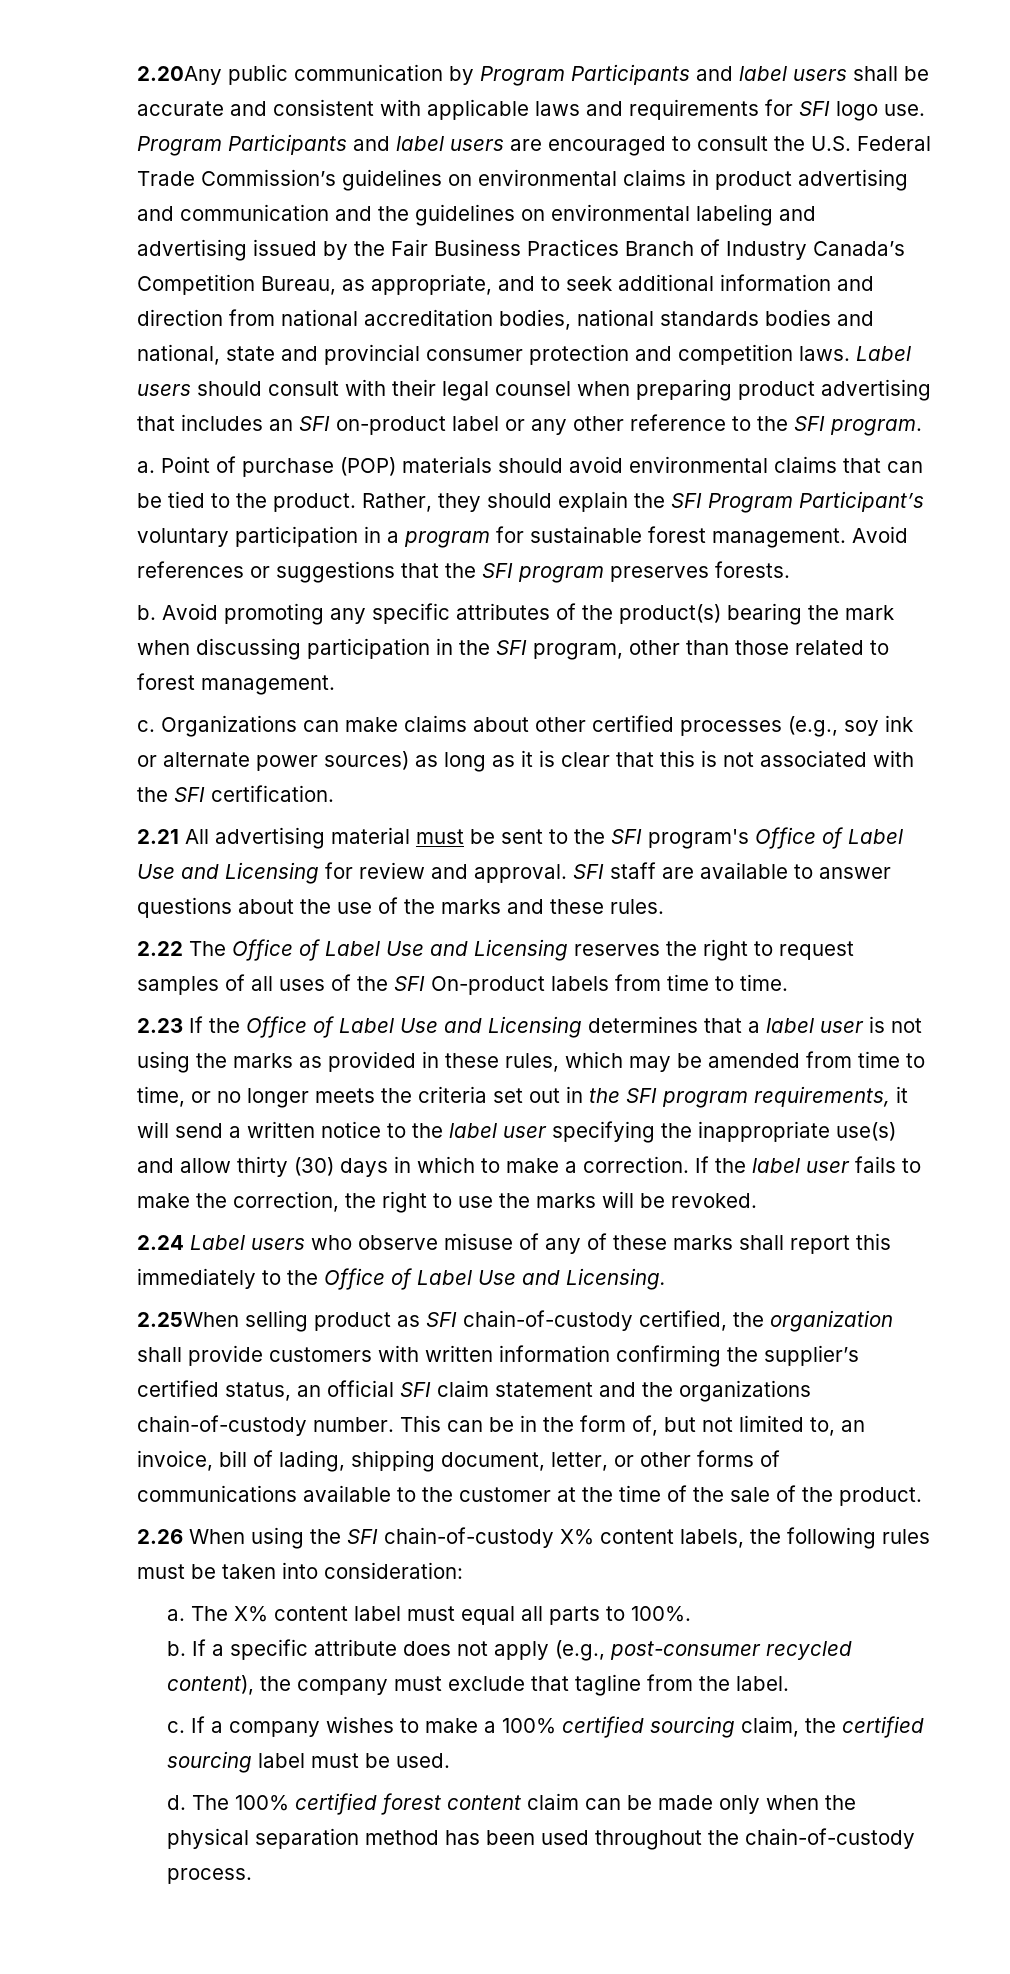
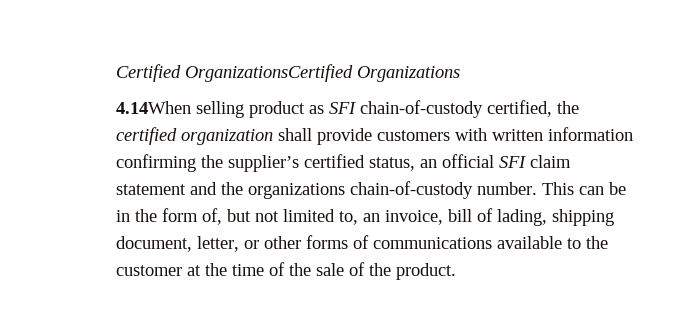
[137,64,930,86] [137,99,926,121] [137,134,932,156] [137,169,909,191] [137,204,817,226] [137,239,906,261] [137,274,875,295] [137,309,875,330] [137,344,912,365] [137,379,932,401] [137,414,923,436] [137,456,924,477] [137,491,925,513] [137,526,909,548] [137,561,791,583] [137,603,895,625] [137,638,890,660] [137,673,336,695] [137,715,914,737] [137,750,915,772] [137,785,335,802] [137,827,904,849] [137,862,892,884] [137,897,665,918] [137,939,855,961] [137,974,789,995] [137,1016,923,1038] [137,1051,926,1073] [137,1086,909,1108] [137,1121,897,1143] [137,1156,922,1177] [137,1191,758,1213] [137,1233,892,1254] [137,1268,667,1290] [137,1312,240,1327] 2.20Any public communication by Program Participants and label users shall be accurate and consistent with applicable laws and requirements for SFI logo use. Program Participants and label users are encouraged to consult the U.S. Federal Trade Commission’s guidelines on environmental claims in product advertising and communication and the guidelines on environmental labeling and advertising issued by the Fair Business Practices Branch of Industry Canada’s Competition Bureau, as appropriate, and to seek additional information and direction from national accreditation bodies, national standards bodies and national, state and provincial consumer protection and competition laws. Label users should consult with their legal counsel when preparing product advertising that includes an SFI on-product label or any other reference to the SFI program. // a. Point of purchase (POP) materials should avoid environmental claims that can be tied to the product. Rather, they should explain the SFI Program Participant’s voluntary participation in a program for sustainable forest management. Avoid references or suggestions that the SFI program preserves forests. // b. Avoid promoting any specific attributes of the product(s) bearing the mark when discussing participation in the SFI program, other than those related to forest management. // c. Organizations can make claims about other certified processes (e.g., soy ink or alternate power sources) as long as it is clear that this is not associated with the SFI certification. // 2.21 All advertising material must be sent to the SFI program's Office of Label Use and Licensing for review and approval. SFI staff are available to answer questions about the use of the marks and these rules. // 2.22 The Office of Label Use and Licensing reserves the right to request samples of all uses of the SFI On-product labels from time to time. // 2.23 If the Office of Label Use and Licensing determines that a label user is not using the marks as provided in these rules, which may be amended from time to time, or no longer meets the criteria set out in the SFI program requirements, it will send a written notice to the label user specifying the inappropriate use(s) and allow thirty (30) days in which to make a correction. If the label user fails to make the correction, the right to use the marks will be revoked. // 2.24 Label users who observe misuse of any of these marks shall report this immediately to the Office of Label Use and Licensing. // 2.25When -> [116,64,461,82] [116,101,192,114] Certified OrganizationsCertified Organizations // 4.14When
(765, 1319) none -> [116,127,178,145] certified
[137,1527,931,1549] [137,1562,464,1579] [167,1606,692,1625] [167,1639,853,1661] [167,1674,790,1696] [167,1716,925,1738] [167,1751,451,1773] [167,1793,857,1815] [167,1828,916,1850] [167,1868,253,1884] // 2.26 When using the SFI chain-of-custody X% content labels, the following rules must be taken into consideration: // a. The X% content label must equal all parts to 100%. // b. If a specific attribute does not apply (e.g., post-consumer recycled content), the company must exclude that tagline from the label. // c. If a company wishes to make a 100% certified sourcing claim, the certified sourcing label must be used. // d. The 100% certified forest content claim can be made only when the physical separation method has been used throughout the chain-of-custody process. -> (457, 271) none

